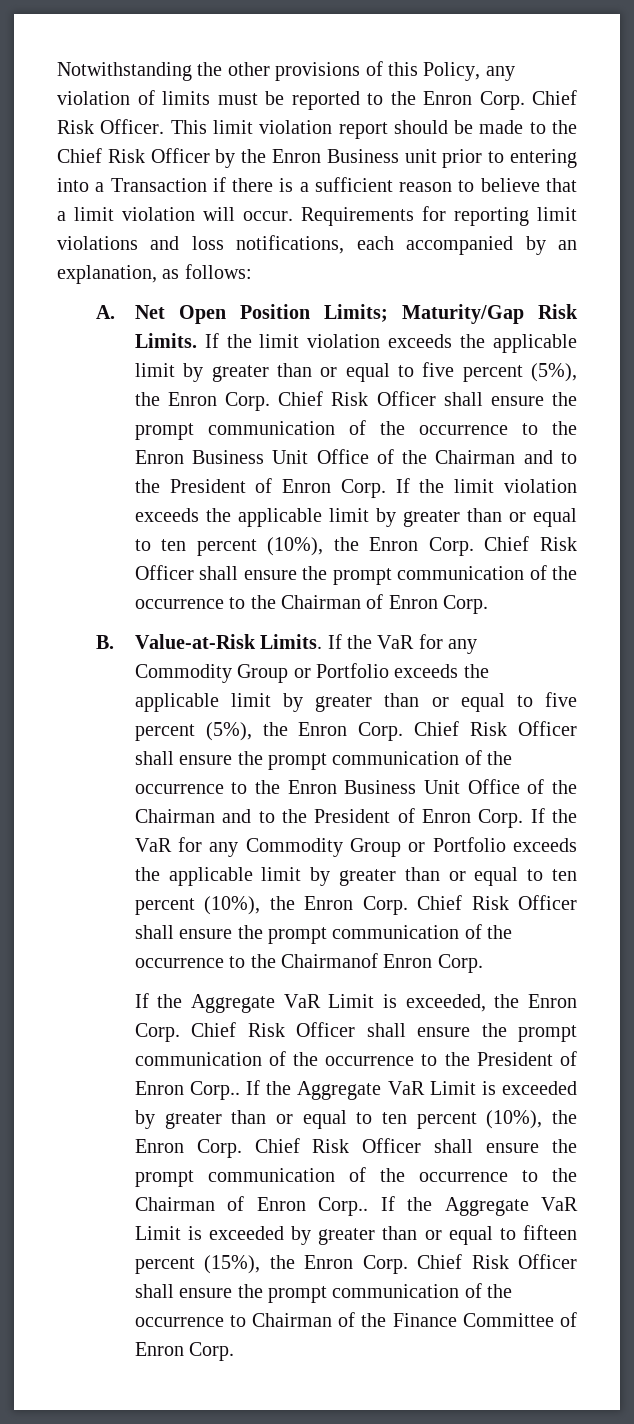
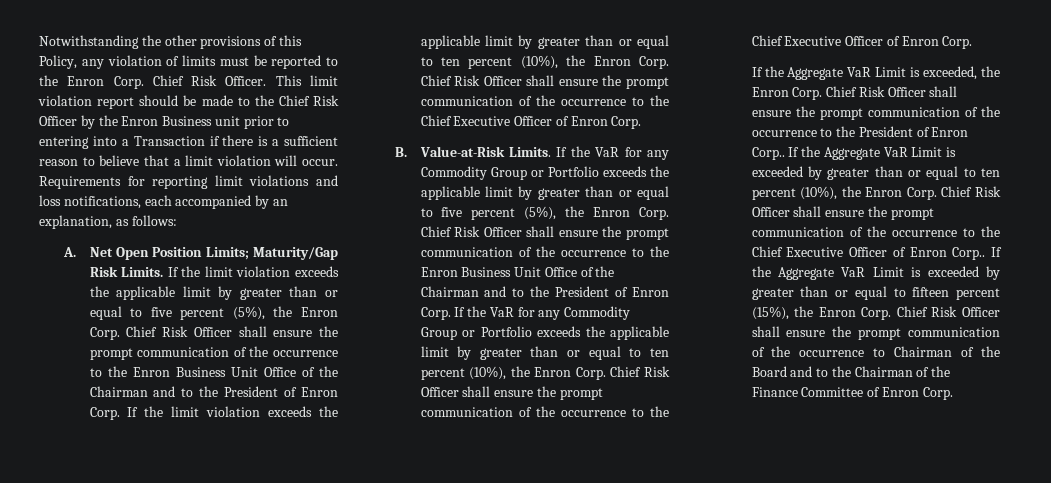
[281,595,362,609] Chairman -> [420,115,553,126] Chief Executive Officer
[281,953,379,968] Chairmanof -> [751,35,900,46] Chief Executive Officer of
[134,1197,215,1211] Chairman -> [751,246,888,257] Chief Executive Officer
(387, 1320) none -> [751,366,951,377] Board and to the Chairman of the

